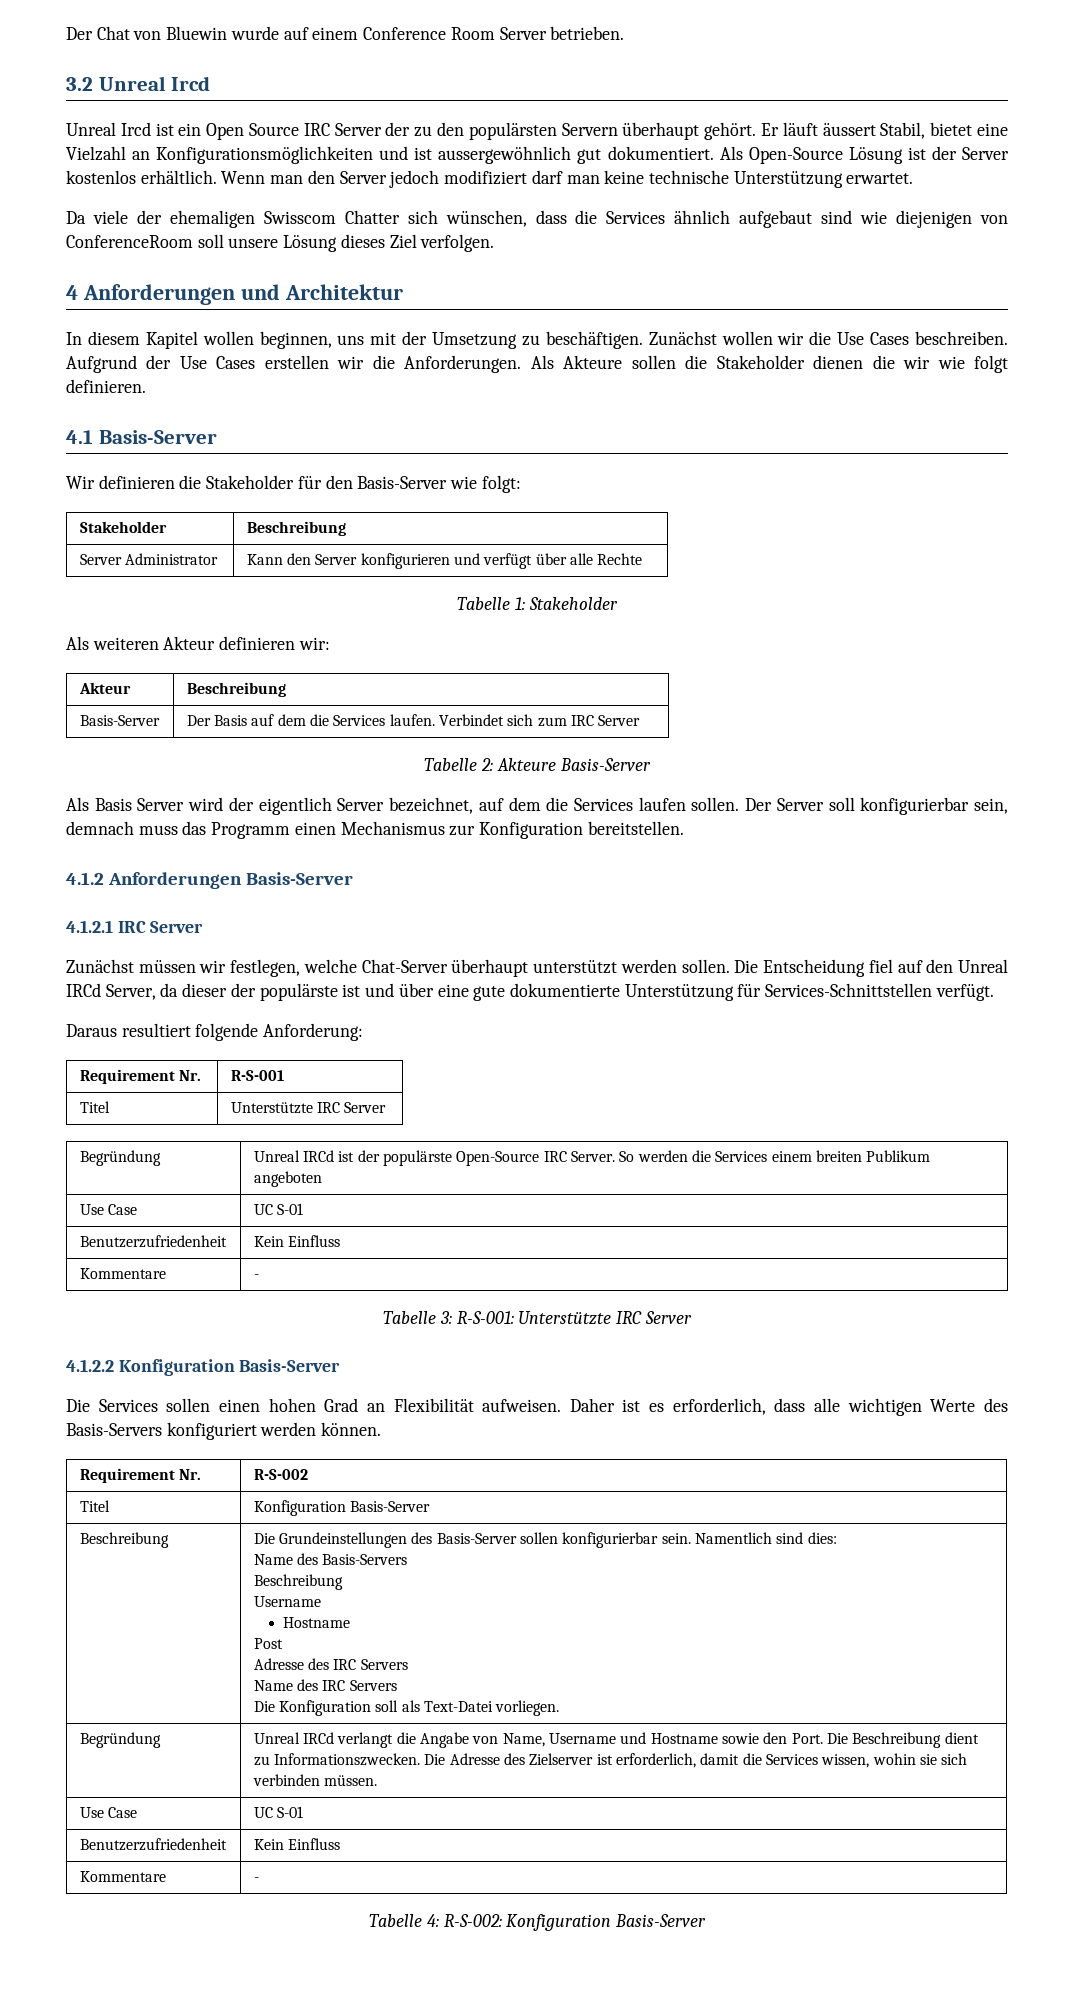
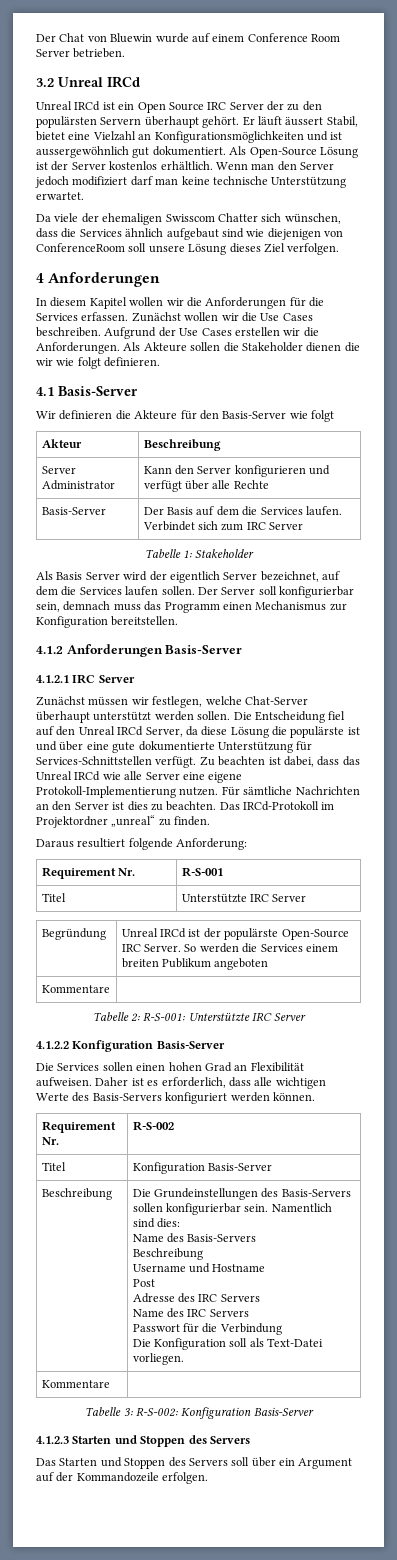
[171,76,211,91] [66,122,151,136] Ircd // Unreal Ircd -> [107,76,140,88] [36,101,101,111] IRCd // Unreal IRCd
[240,284,403,300] und Architektur -> (161, 279) none
[259,331,643,349] beginnen, uns mit der Umsetzung zu beschäftigen. -> [166,297,324,309] [36,312,129,321] wir die Anforderungen für die Services erfassen.
[206,475,295,489] Stakeholder -> [134,410,178,420] Akteure
[481,475,521,493] [79,521,167,533] folgt: // Stakeholder -> [311,410,334,422] [41,439,82,448] folgt // Akteur
[457,597,618,610] [66,636,330,650] [78,682,131,694] [186,682,286,697] // Tabelle 1: Stakeholder // Als weiteren Akteur definieren wir: // Akteur | Beschreibung -> (269, 484) none
[481,758,651,771] 2: Akteure Basis-Server -> [183,549,255,558] 1: Stakeholder
[182,983,256,997] dieser der -> [201,726,287,738] diese Lösung die
(994, 992) none -> [199,756,360,767] [36,771,243,783] [36,786,360,798] [36,801,335,811] [36,815,211,828] Zu beachten ist dabei, dass das Unreal IRCd wie alle Server eine eigene Protokoll-Implementierung nutzen. Für sämtliche Nachrichten an den Server ist dies zu beachten. Das IRCd-Protokoll im Projektordner „unreal“ zu finden.
[79,1204,138,1215] [253,1203,304,1215] [79,1235,227,1248] [253,1235,341,1247] [79,1268,166,1279] [253,1274,259,1279] [383,1311,452,1324] // Use Case | UC S-01 // Benutzerzufriedenheit | Kein Einfluss // Kommentare | - // Tabelle 3: -> [41,985,110,993] [92,1012,140,1022] // Kommentare | // Tabelle 2:
[436,1533,517,1544] Basis-Server -> [281,1189,351,1197] Basis-Servers
(321, 1601) // -> [189,1263,211,1273] und
(397, 1685) none -> [132,1323,282,1335] // Passwort für die Verbindung
[79,1732,161,1748] [253,1732,979,1748] [253,1753,968,1768] [252,1774,378,1786] [79,1807,138,1818] [253,1806,304,1818] [79,1838,227,1851] [253,1838,341,1850] [79,1871,166,1882] [253,1877,259,1882] [369,1914,439,1927] // Begründung | Unreal IRCd verlangt die Angabe von Name, Username und Hostname sowie den Port. Die Beschreibung dient zu Informationszwecken. Die Adresse des Zielserver ist erforderlich, damit die Services wissen, wohin sie sich verbinden müssen. // Use Case | UC S-01 // Benutzerzufriedenheit | Kein Einfluss // Kommentare | - // Tabelle 4: -> [41,1380,110,1388] [85,1407,133,1416] // Kommentare | // Tabelle 3:
(706, 1920) none -> [36,1435,250,1447] [36,1457,353,1469] [36,1472,209,1484] // 4.1.2.3 Starten und Stoppen des Servers // Das Starten und Stoppen des Servers soll über ein Argument auf der Kommandozeile erfolgen.

